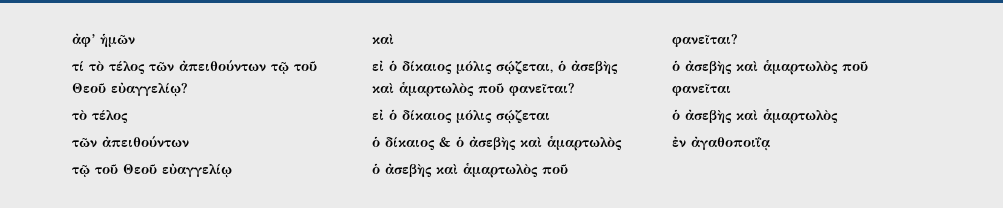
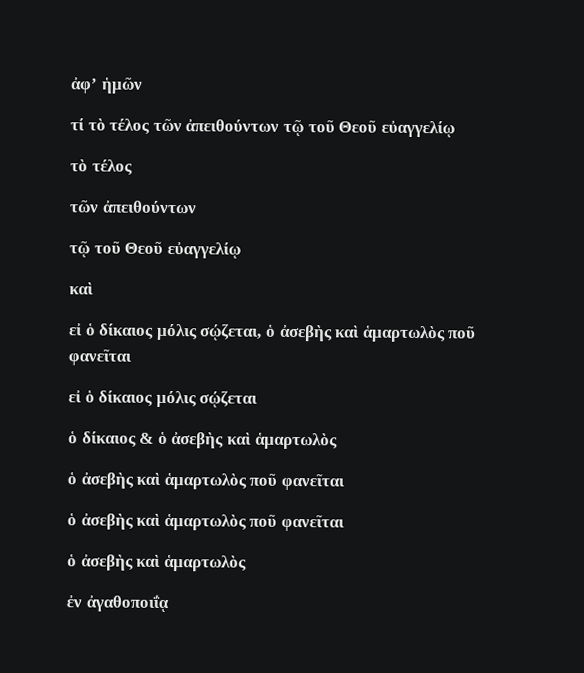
[111,82,188,97] εὐαγγελίῳ? -> [380,120,455,138] εὐαγγελίῳ
[509,83,575,96] φανεῖται? -> [68,349,132,366] φανεῖται
[672,34,738,47] φανεῖται? -> [280,473,345,491] φανεῖται

